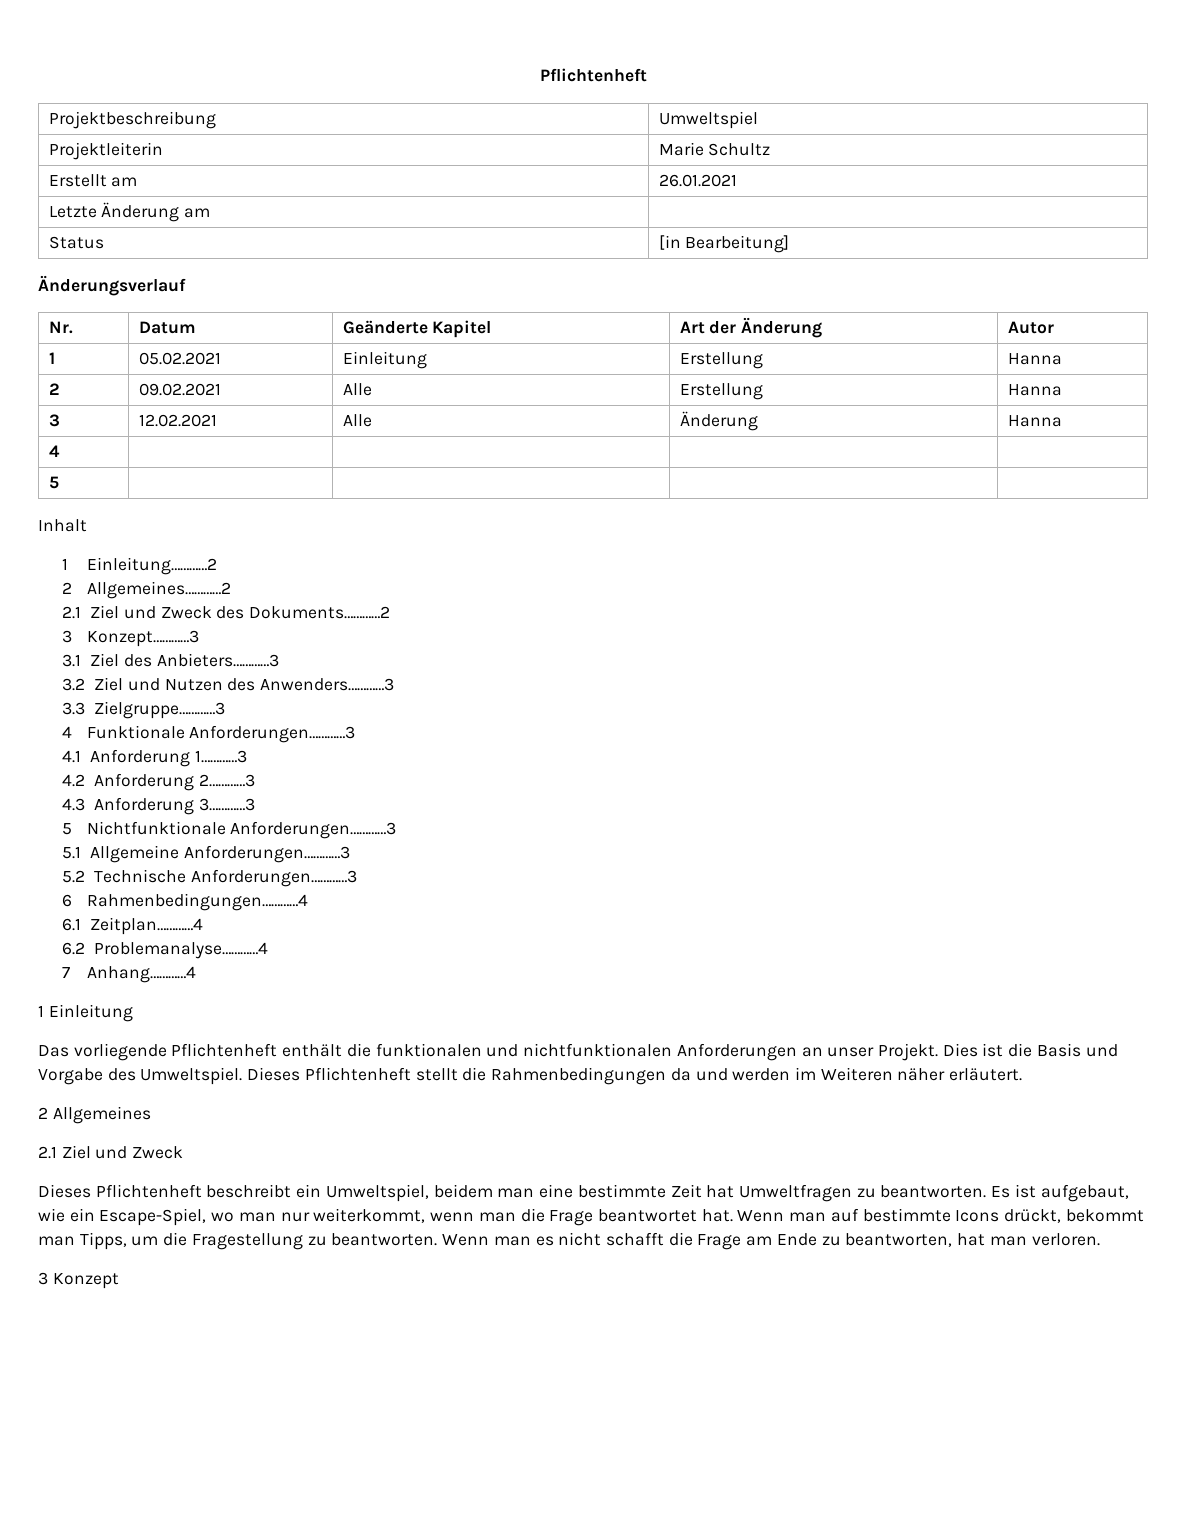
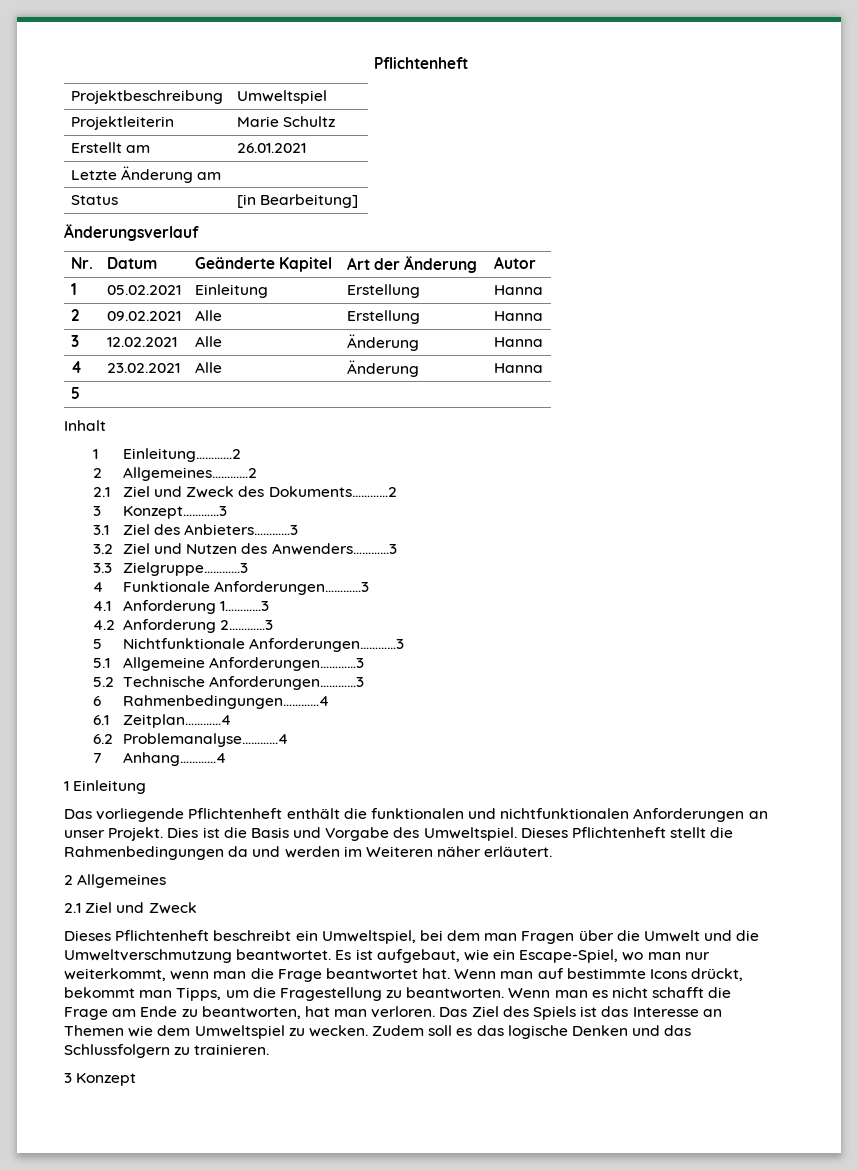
(60, 451) | | | -> [106,363,180,373] [194,362,222,373] [346,360,419,377] [493,363,543,373] 23.02.2021 | Alle | Änderung | Hanna
[62,797,255,815] // 4.3 Anforderung 3…………3 -> (274, 625) none
[433,1184,987,1202] beidem man eine bestimmte Zeit hat Umweltfragen zu beantworten. -> [419,930,760,944] [64,949,332,963] bei dem man Fragen über die Umwelt und die Umweltverschmutzung beantwortet.
(1100, 1239) none -> [439,1006,722,1020] [64,1025,692,1039] [64,1044,270,1058] Das Ziel des Spiels ist das Interesse an Themen wie dem Umweltspiel zu wecken. Zudem soll es das logische Denken und das Schlussfolgern zu trainieren.

